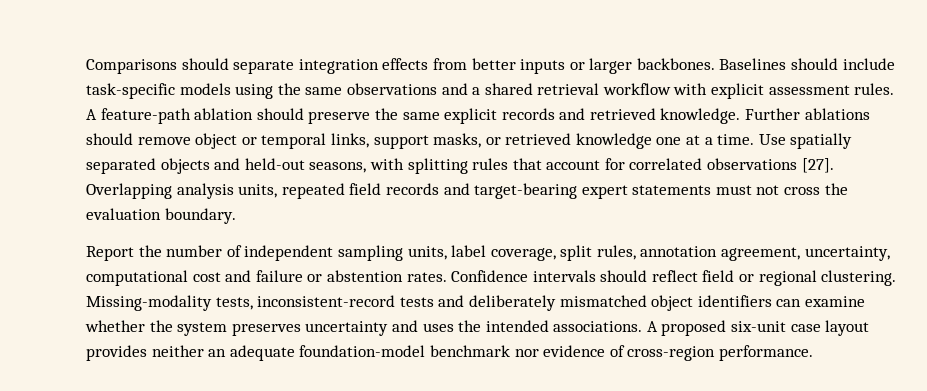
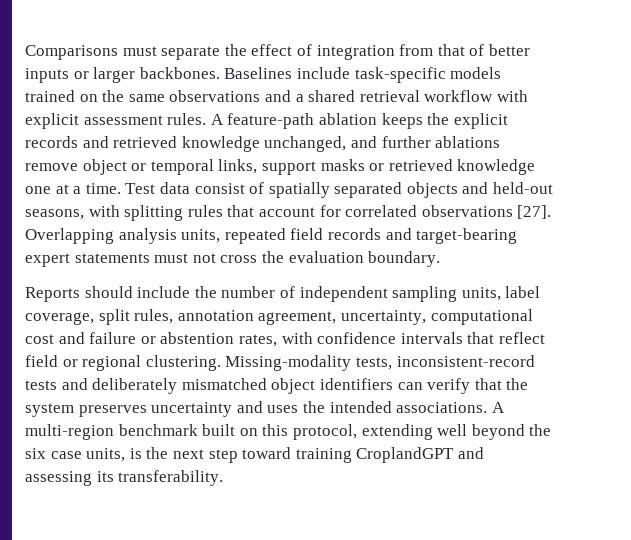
[181,58,467,74] should separate integration effects from -> [122,44,485,60] must separate the effect of integration from that of
[791,58,839,70] should -> (293, 73) none
[235,84,274,99] using -> [25,90,98,102] trained on
[256,108,870,124] [86,133,133,145] should preserve the same explicit records and retrieved knowledge. Further ablations should -> [381,113,508,129] [25,136,501,152] keeps the explicit records and retrieved knowledge unchanged, and further ablations
[433,133,482,148] masks, -> [320,159,365,171] masks
[758,134,786,145] Use -> [125,182,265,194] Test data consist of
[86,246,134,261] Report -> [25,286,191,302] Reports should include
[406,270,648,282] rates. Confidence intervals should -> [238,332,495,347] rates, with confidence intervals that
[804,296,865,307] [85,320,145,332] examine whether -> [427,378,502,394] verify that
[661,320,870,336] [86,345,813,361] proposed six-unit case layout provides neither an adequate foundation-model benchmark nor evidence of cross-region performance. -> [25,424,552,440] [25,447,484,463] [25,470,224,486] multi-region benchmark built on this protocol, extending well beyond the six case units, is the next step toward training CroplandGPT and assessing its transferability.

